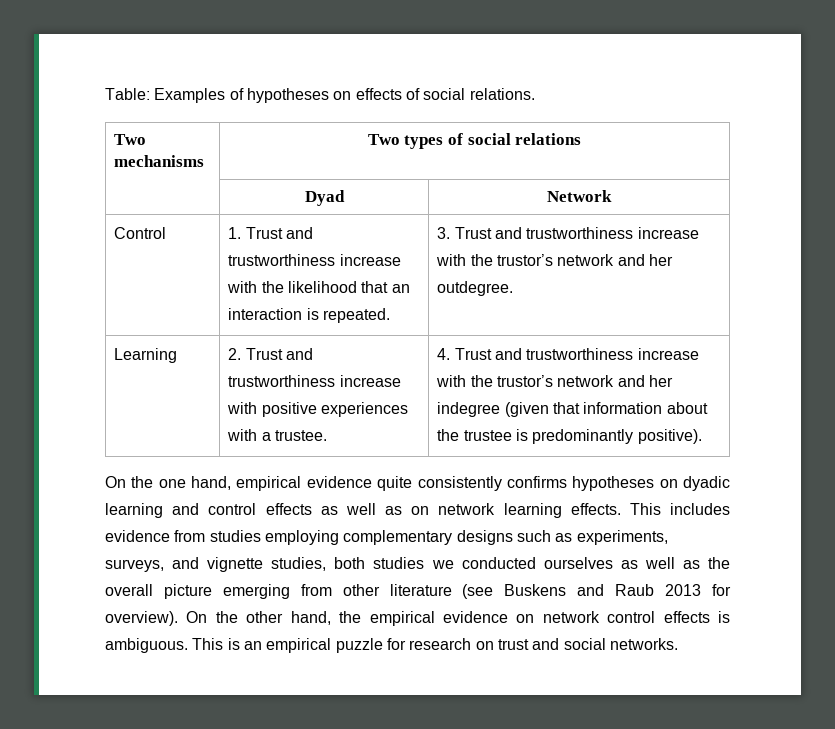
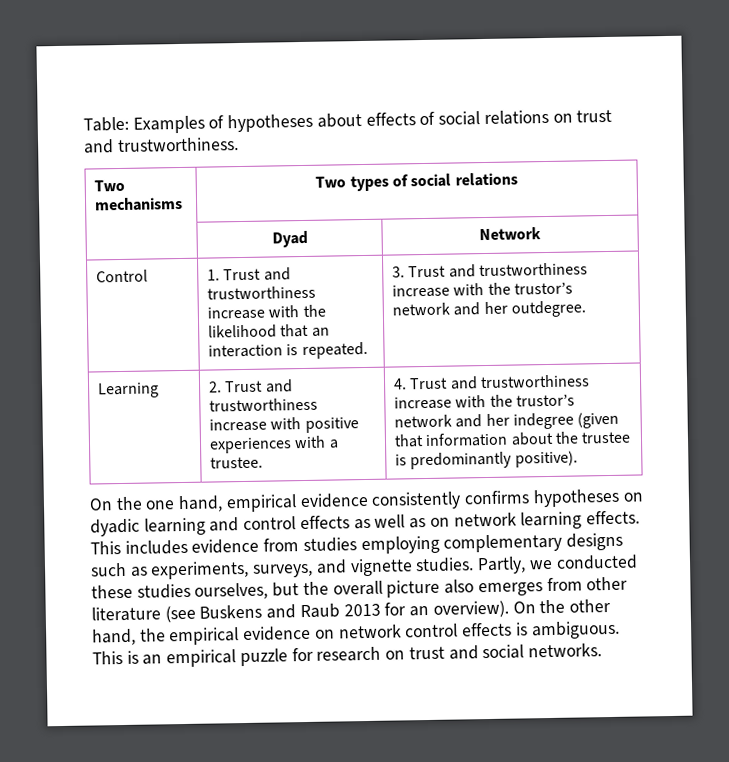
[333,91,352,100] on -> [316,113,362,128] about
[469,88,535,100] relations. -> [483,109,613,126] [84,137,239,154] relations on trust and trustworthiness.
[377,476,413,491] quite -> (369, 500) none
[271,557,700,571] studies, both studies we conducted ourselves as well as -> [415,554,638,575] [91,582,300,600] studies. Partly, we conducted these studies ourselves, but
[222,584,290,599] emerging -> [444,579,543,597] also emerges
(731, 590) none -> [409,605,430,617] an

